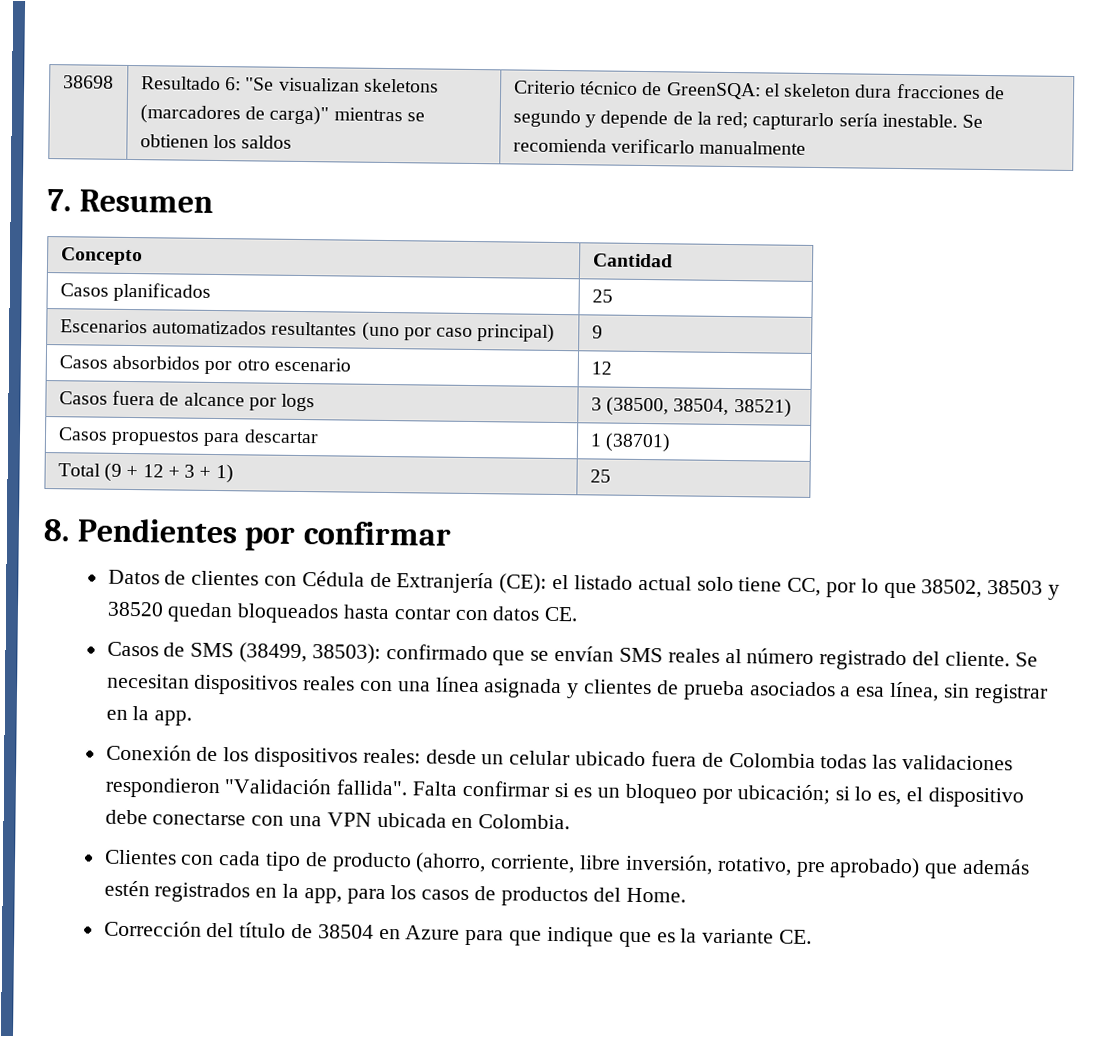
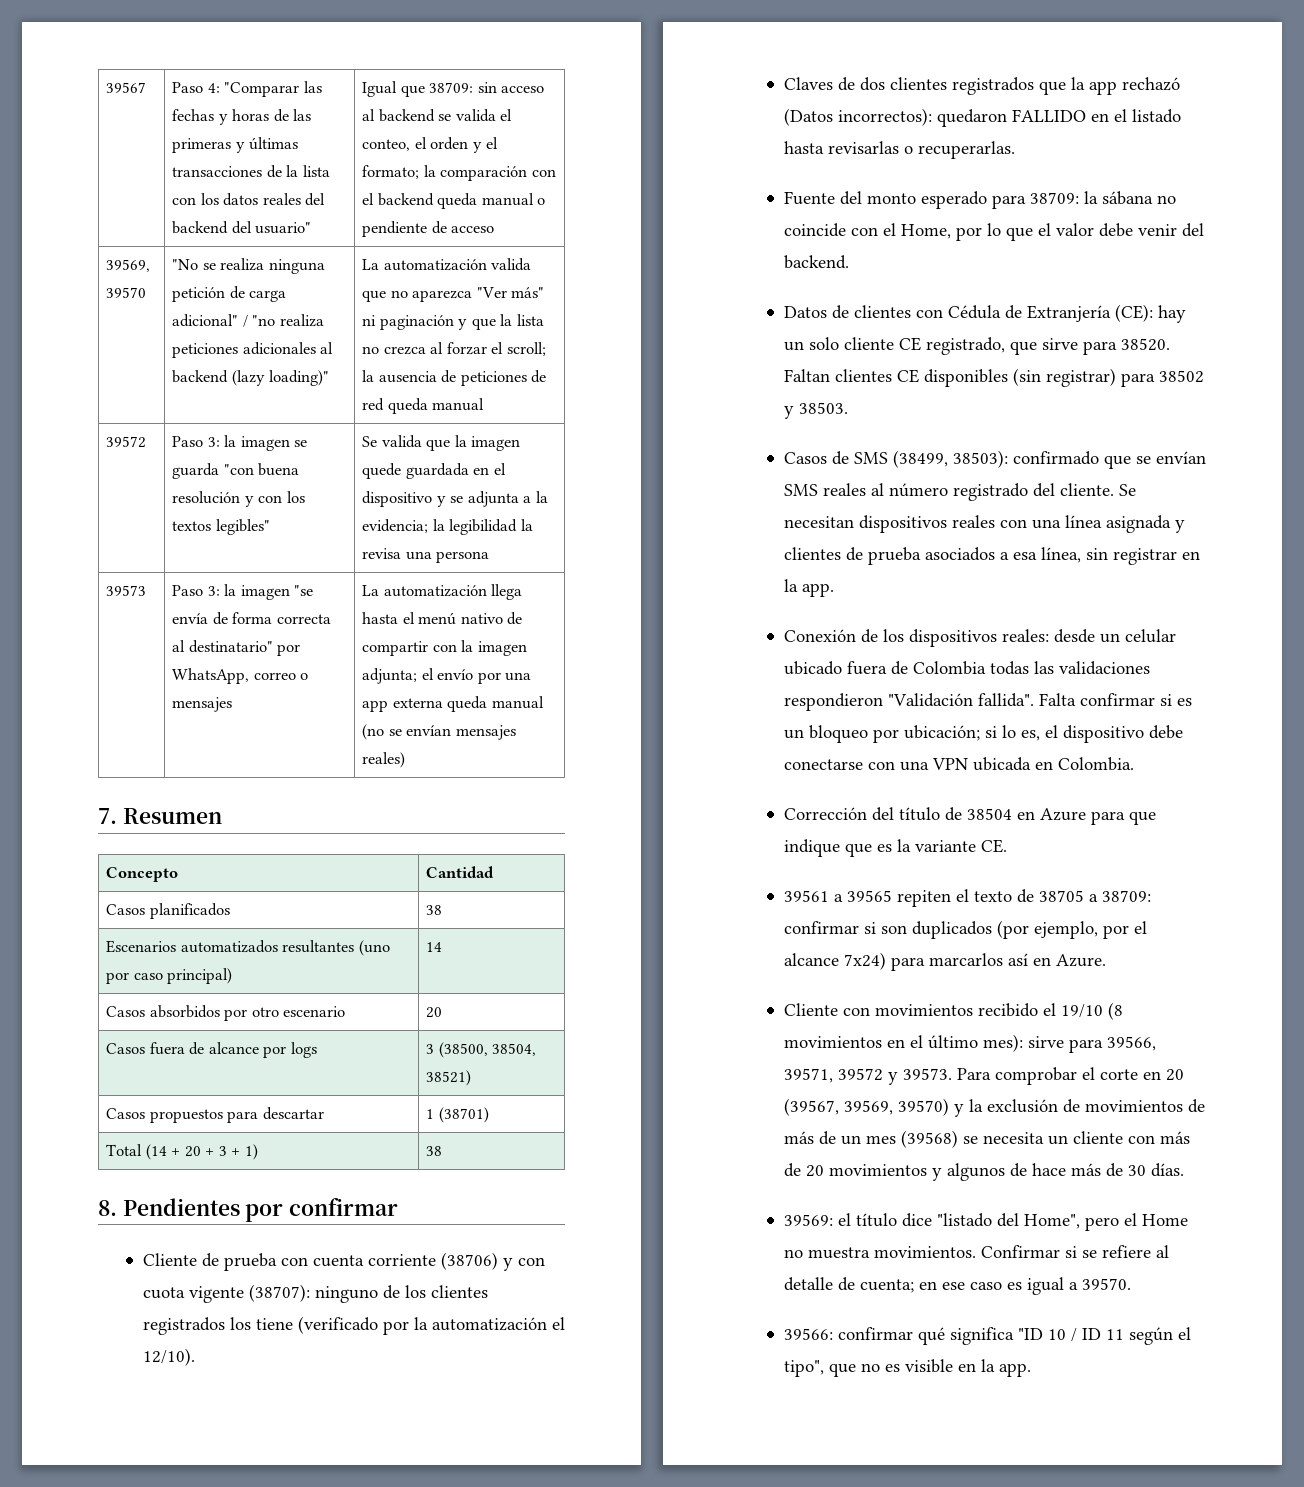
[62,75,114,89] [140,76,439,93] [139,104,425,126] [139,134,293,149] [513,80,1005,100] [512,109,984,131] [512,138,807,155] 38698 | Resultado 6: "Se visualizan skeletons (marcadores de carga)" mientras se obtienen los saldos | Criterio técnico de GreenSQA: el skeleton dura fracciones de segundo y depende de la red; capturarlo sería inestable. Se recomienda verificarlo manualmente -> [106,82,147,93] [172,81,322,97] [172,109,312,125] [172,137,299,153] [172,165,330,178] [172,193,326,206] [172,221,312,234] [362,81,545,97] [362,109,513,122] [362,137,499,153] [362,165,556,181] [362,193,546,209] [362,221,495,237] [106,259,151,272] [106,287,147,298] [172,258,325,274] [172,286,287,302] [172,314,324,327] [172,342,334,358] [172,370,330,386] [362,258,532,271] [362,287,545,302] [362,314,544,330] [362,342,546,356] [362,370,547,386] [362,398,485,414] [106,436,147,448] [172,435,308,451] [172,463,300,479] [172,491,305,507] [172,519,270,535] [362,435,521,451] [362,463,506,479] [362,491,548,507] [362,519,533,535] [362,548,490,563] [106,585,147,596] [172,584,314,600] [172,612,331,625] [172,640,301,656] [172,668,309,684] [172,697,233,712] [362,584,523,600] [362,612,523,625] [362,640,527,656] [362,668,532,684] [362,696,544,712] [362,724,516,740] [362,752,406,768] 39567 | Paso 4: "Comparar las fechas y horas de las primeras y últimas transacciones de la lista con los datos reales del backend del usuario" | Igual que 38709: sin acceso al backend se valida el conteo, el orden y el formato; la comparación con el backend queda manual o pendiente de acceso // 39569, 39570 | "No se realiza ninguna petición de carga adicional" / "no realiza peticiones adicionales al backend (lazy loading)" | La automatización valida que no aparezca "Ver más" ni paginación y que la lista no crezca al forzar el scroll; la ausencia de peticiones de red queda manual // 39572 | Paso 3: la imagen se guarda "con buena resolución y con los textos legibles" | Se valida que la imagen quede guardada en el dispositivo y se adjunta a la evidencia; la legibilidad la revisa una persona // 39573 | Paso 3: la imagen "se envía de forma correcta al destinatario" por WhatsApp, correo o mensajes | La automatización llega hasta el menú nativo de compartir con la imagen adjunta; el envío por una app externa queda manual (no se envían mensajes reales)
[591,289,613,303] 25 -> [426,905,443,915] 38
[591,325,603,339] 9 -> [426,942,443,952] 14
[590,361,612,375] 12 -> [426,1007,443,1018] 20
[104,462,164,482] (9 + 12 -> [145,1144,201,1160] (14 + 20
[589,469,611,483] 25 -> [426,1146,443,1156] 38
(452, 533) none -> [142,1252,545,1271] [142,1284,488,1303] [142,1316,565,1335] [142,1348,195,1366] [783,77,1180,95] [783,108,1181,127] [783,141,1015,159] [783,191,1176,209] [783,223,1204,241] [783,255,849,269] // Cliente de prueba con cuenta corriente (38706) y con cuota vigente (38707): ninguno de los clientes registrados los tiene (verificado por la automatización el 12/10). // Claves de dos clientes registrados que la app rechazó (Datos incorrectos): quedaron FALLIDO en el listado hasta revisarlas o recuperarlas. // Fuente del monto esperado para 38709: la sábana no coincide con el Home, por lo que el valor debe venir del backend.
[552,574,1060,600] [106,601,579,624] el listado actual solo tiene CC, por lo que 38502, 38503 y 38520 quedan bloqueados hasta contar con datos CE. -> [1157,305,1186,323] [783,337,1170,355] [783,368,1204,387] [783,402,848,419] hay un solo cliente CE registrado, que sirve para 38520. Faltan clientes CE disponibles (sin registrar) para 38502 y 38503.
[104,849,1030,879] [103,880,686,907] // Clientes con cada tipo de producto (ahorro, corriente, libre inversión, rotativo, pre aprobado) que además estén registrados en la app, para los casos de productos del Home. -> (1134, 764) none
(812, 937) none -> [783,889,1151,907] [783,920,1147,939] [783,952,1106,971] [783,1002,1123,1020] [783,1034,1156,1053] [783,1067,1184,1085] [783,1098,1205,1117] [783,1130,1190,1148] [783,1163,1184,1181] [783,1213,1188,1231] [783,1245,1169,1259] [783,1277,1131,1295] [783,1327,1191,1345] [783,1359,1031,1377] // 39561 a 39565 repiten el texto de 38705 a 38709: confirmar si son duplicados (por ejemplo, por el alcance 7x24) para marcarlos así en Azure. // Cliente con movimientos recibido el 19/10 (8 movimientos en el último mes): sirve para 39566, 39571, 39572 y 39573. Para comprobar el corte en 20 (39567, 39569, 39570) y la exclusión de movimientos de más de un mes (39568) se necesita un cliente con más de 20 movimientos y algunos de hace más de 30 días. // 39569: el título dice "listado del Home", pero el Home no muestra movimientos. Confirmar si se refiere al detalle de cuenta; en ese caso es igual a 39570. // 39566: confirmar qué significa "ID 10 / ID 11 según el tipo", que no es visible en la app.

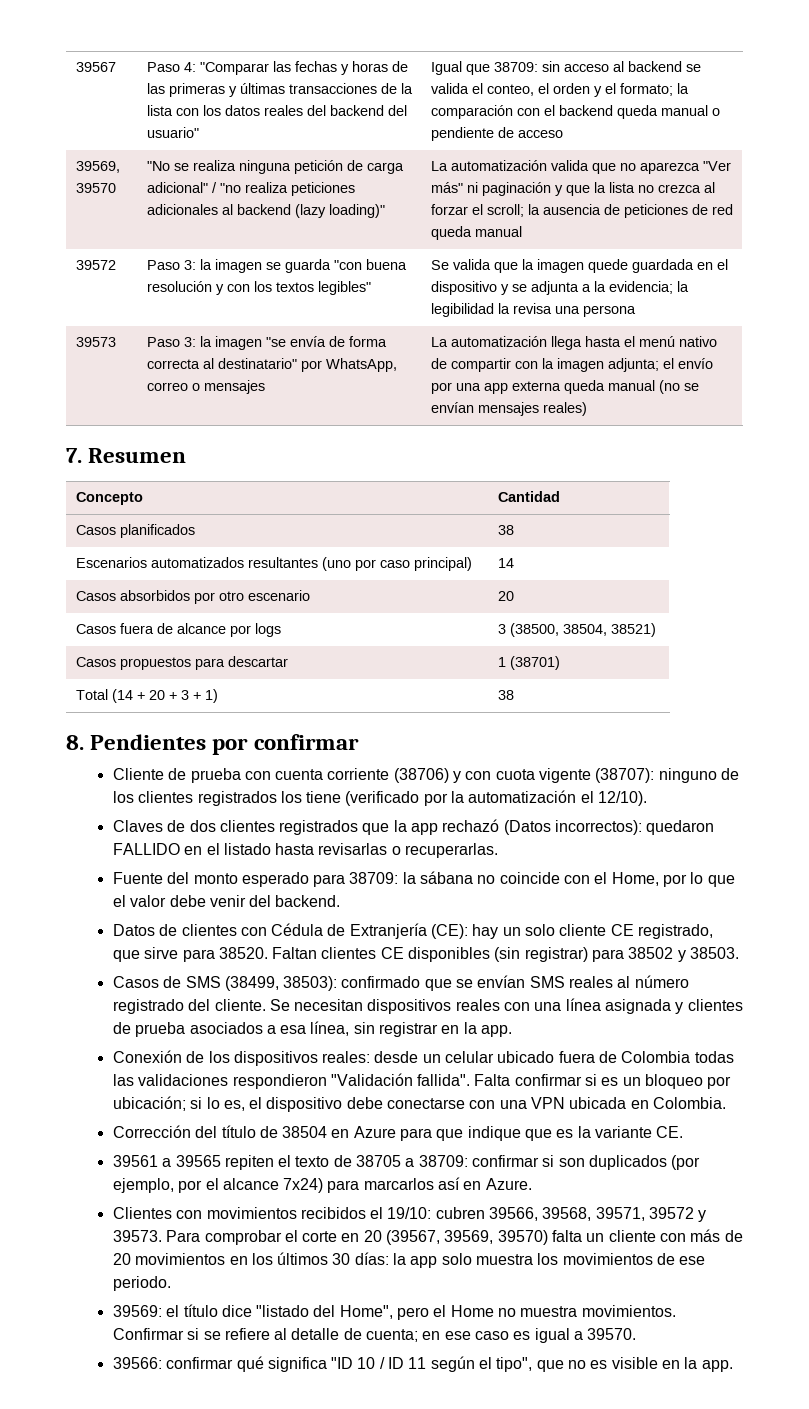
[783,1003,838,1016] Cliente -> [112,1207,172,1219] Clientes
[977,1002,1123,1020] [783,1034,1156,1053] recibido el 19/10 (8 movimientos en el último mes): sirve para 39566, -> [300,1207,592,1221] recibidos el 19/10: cubren 39566, 39568,
[953,1099,1205,1117] [783,1130,1044,1148] y la exclusión de movimientos de más de un mes (39568) se necesita -> [552,1230,583,1242] falta
[931,1163,1184,1181] y algunos de hace más de 30 días. -> [229,1252,706,1268] [112,1276,171,1291] en los últimos 30 días: la app solo muestra los movimientos de ese periodo.

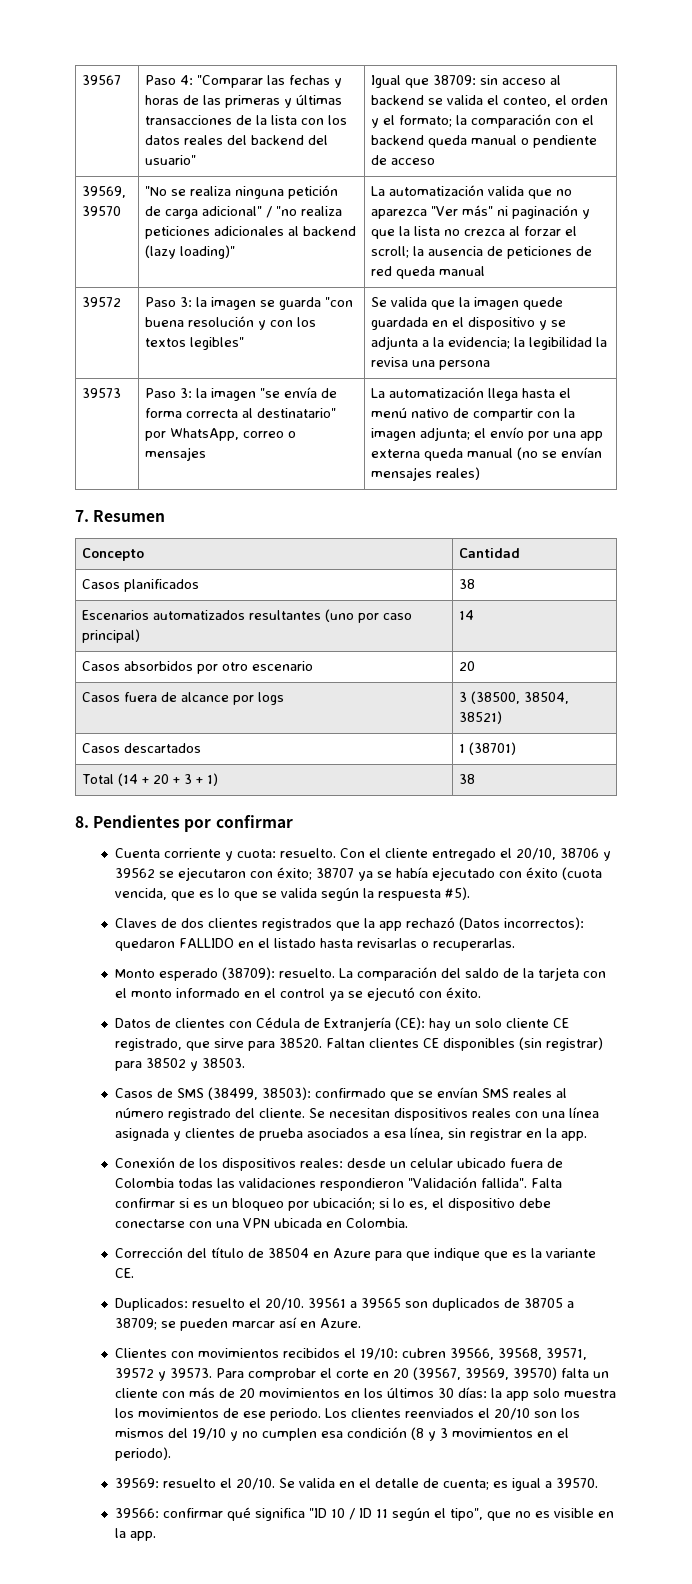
[119,656,288,670] propuestos para descartar -> [124,743,202,753] descartados
[112,768,740,783] [112,790,648,806] Cliente de prueba con cuenta corriente (38706) y con cuota vigente (38707): ninguno de los clientes registrados los tiene (verificado por la automatización el 12/10). -> [114,848,611,861] [114,867,602,881] [114,887,470,901] Cuenta corriente y cuota: resuelto. Con el cliente entregado el 20/10, 38706 y 39562 se ejecutaron con éxito; 38707 ya se había ejecutado con éxito (cuota vencida, que es lo que se valida según la respuesta #5).
[112,871,735,887] [112,895,341,907] Fuente del monto esperado para 38709: la sábana no coincide con el Home, por lo que el valor debe venir del backend. -> [114,967,606,981] [114,987,481,1001] Monto esperado (38709): resuelto. La comparación del saldo de la tarjeta con el monto informado en el control ya se ejecutó con éxito.
[112,1155,701,1170] [112,1178,434,1193] 39561 a 39565 repiten el texto de 38705 a 38709: confirmar si son duplicados (por ejemplo, por el alcance 7x24) para marcarlos -> [114,1298,574,1311] [114,1318,275,1331] Duplicados: resuelto el 20/10. 39561 a 39565 son duplicados de 38705 a 38709; se pueden marcar
[112,1304,676,1320] [112,1328,510,1342] // 39569: el título dice "listado del Home", pero el Home no muestra movimientos. Confirmar si se refiere al detalle de cuenta; en ese caso -> [324,1408,580,1420] [114,1427,569,1441] [114,1447,171,1461] [114,1478,489,1490] Los clientes reenviados el 20/10 son los mismos del 19/10 y no cumplen esa condición (8 y 3 movimientos en el periodo). // 39569: resuelto el 20/10. Se valida en el detalle de cuenta;

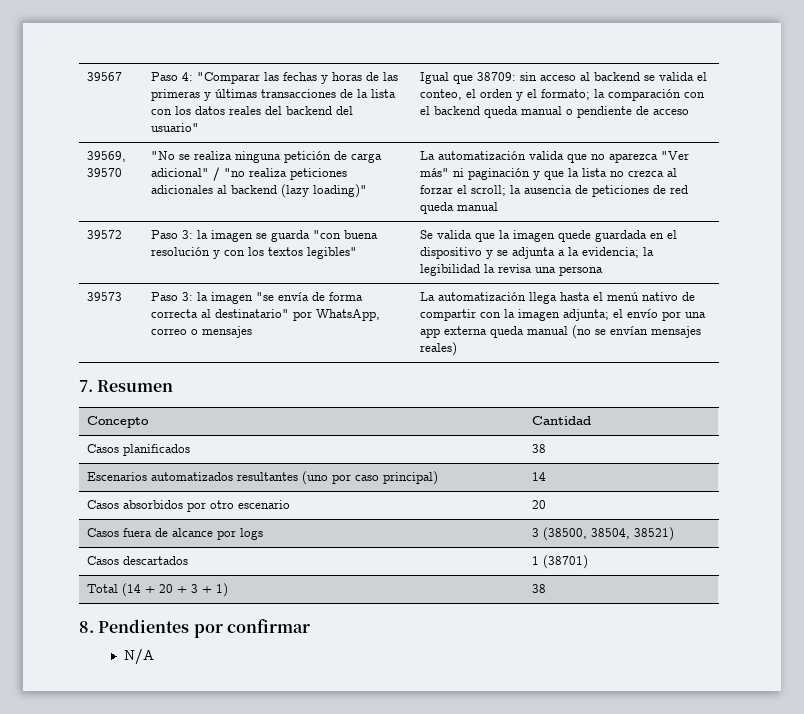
[114,848,611,861] [114,867,602,881] [114,887,470,901] [114,917,584,931] [114,938,515,951] [114,967,606,981] [114,987,481,1001] [114,1017,569,1031] [114,1037,603,1051] [114,1058,245,1071] [114,1087,567,1101] [114,1107,599,1121] [114,1127,587,1141] [114,1157,563,1171] [114,1177,562,1191] [114,1197,551,1211] [114,1218,408,1228] [114,1247,596,1261] [114,1268,134,1278] [114,1298,574,1311] [114,1317,361,1331] [114,1348,587,1360] [114,1367,609,1381] [114,1387,616,1401] [114,1408,580,1421] [114,1427,569,1441] [114,1447,171,1461] [114,1478,598,1491] [114,1507,614,1521] [114,1528,156,1541] Cuenta corriente y cuota: resuelto. Con el cliente entregado el 20/10, 38706 y 39562 se ejecutaron con éxito; 38707 ya se había ejecutado con éxito (cuota vencida, que es lo que se valida según la respuesta #5). // Claves de dos clientes registrados que la app rechazó (Datos incorrectos): quedaron FALLIDO en el listado hasta revisarlas o recuperarlas. // Monto esperado (38709): resuelto. La comparación del saldo de la tarjeta con el monto informado en el control ya se ejecutó con éxito. // Datos de clientes con Cédula de Extranjería (CE): hay un solo cliente CE registrado, que sirve para 38520. Faltan clientes CE disponibles (sin registrar) para 38502 y 38503. // Casos de SMS (38499, 38503): confirmado que se envían SMS reales al número registrado del cliente. Se necesitan dispositivos reales con una línea asignada y clientes de prueba asociados a esa línea, sin registrar en la app. // Conexión de los dispositivos reales: desde un celular ubicado fuera de Colombia todas las validaciones respondieron "Validación fallida". Falta confirmar si es un bloqueo por ubicación; si lo es, el dispositivo debe conectarse con una VPN ubicada en Colombia. // Corrección del título de 38504 en Azure para que indique que es la variante CE. // Duplicados: resuelto el 20/10. 39561 a 39565 son duplicados de 38705 a 38709; se pueden marcar así en Azure. // Clientes con movimientos recibidos el 19/10: cubren 39566, 39568, 39571, 39572 y 39573. Para comprobar el corte en 20 (39567, 39569, 39570) falta un cliente con más de 20 movimientos en los últimos 30 días: la app solo muestra los movimientos de ese periodo. Los clientes reenviados el 20/10 son los mismos del 19/10 y no cumplen esa condición (8 y 3 movimientos en el periodo). // 39569: resuelto el 20/10. Se valida en el detalle de cuenta; es igual a 39570. // 39566: confirmar qué significa "ID 10 / ID 11 según el tipo", que no es visible en la app. -> [123,648,154,665] N/A

